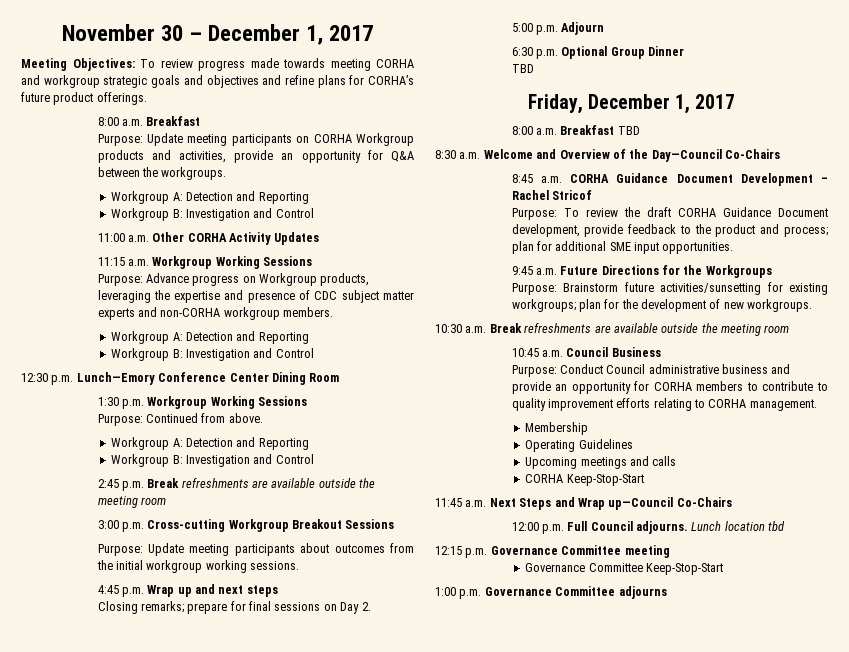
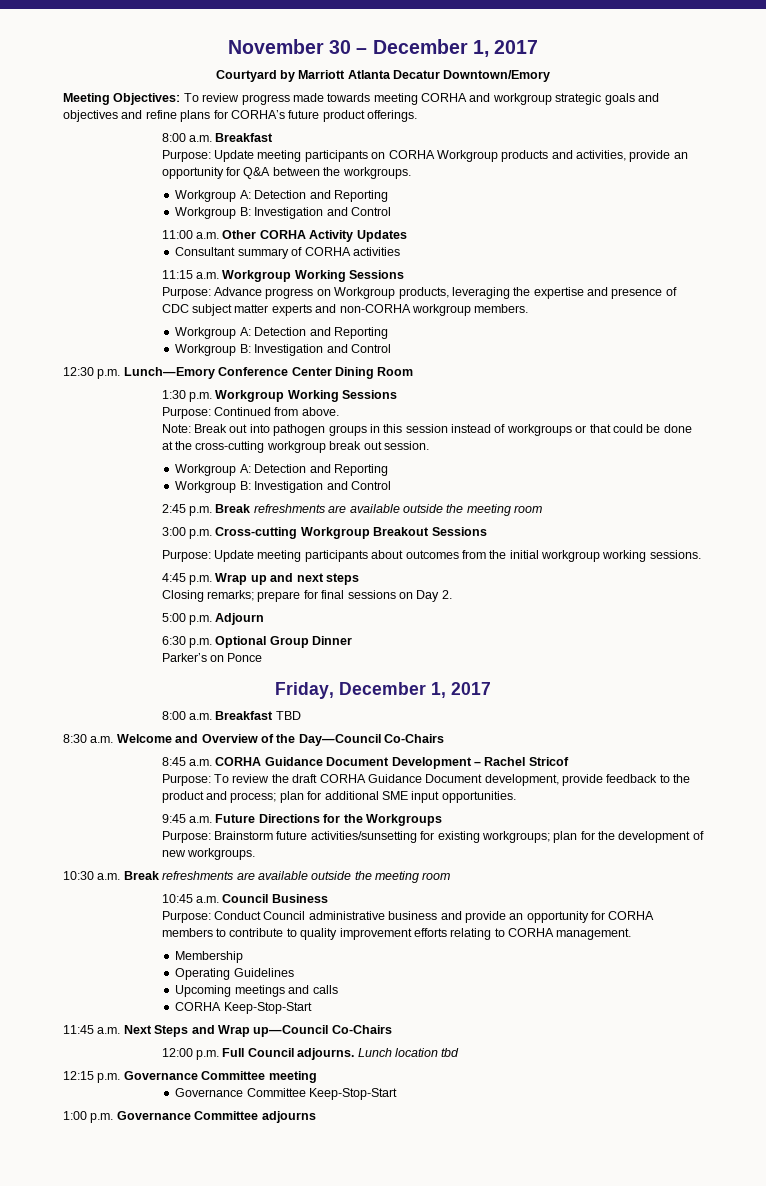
(374, 33) none -> [215,70,551,82] // Courtyard by Marriott Atlanta Decatur Downtown/Emory
(320, 238) none -> [175,247,400,259] // Consultant summary of CORHA activities
(263, 418) none -> [161,424,692,436] [161,441,429,453] // Note: Break out into pathogen groups in this session instead of workgroups or that could be done at the cross-cutting workgroup break out session.
[511,64,534,73] TBD -> [161,653,263,662] Parker’s on Ponce

